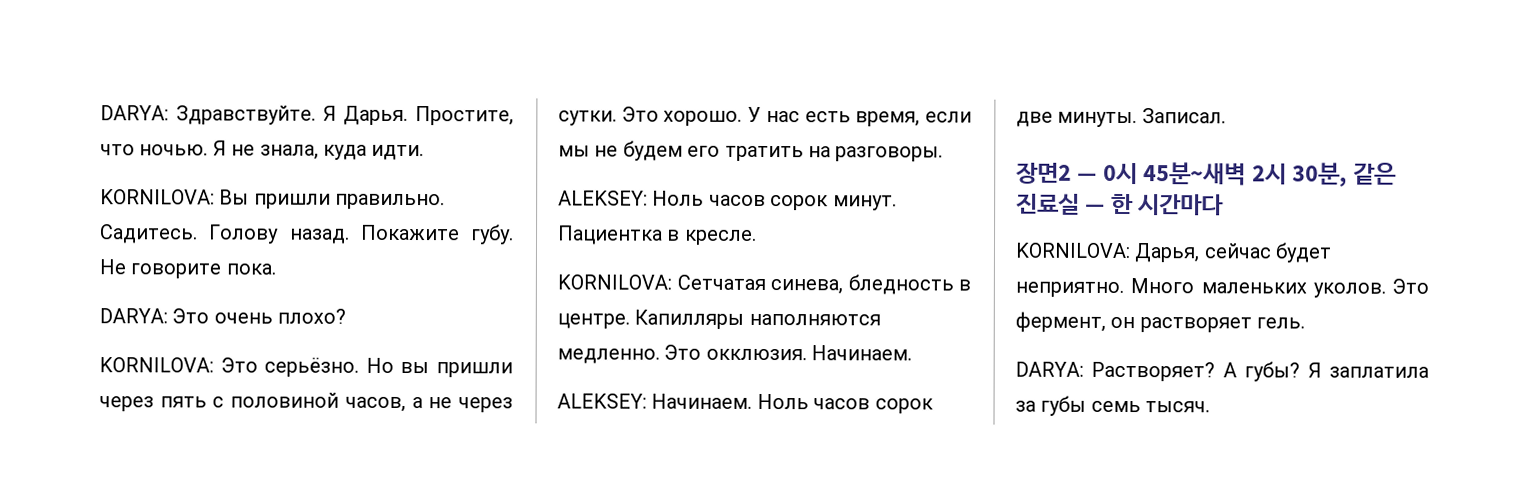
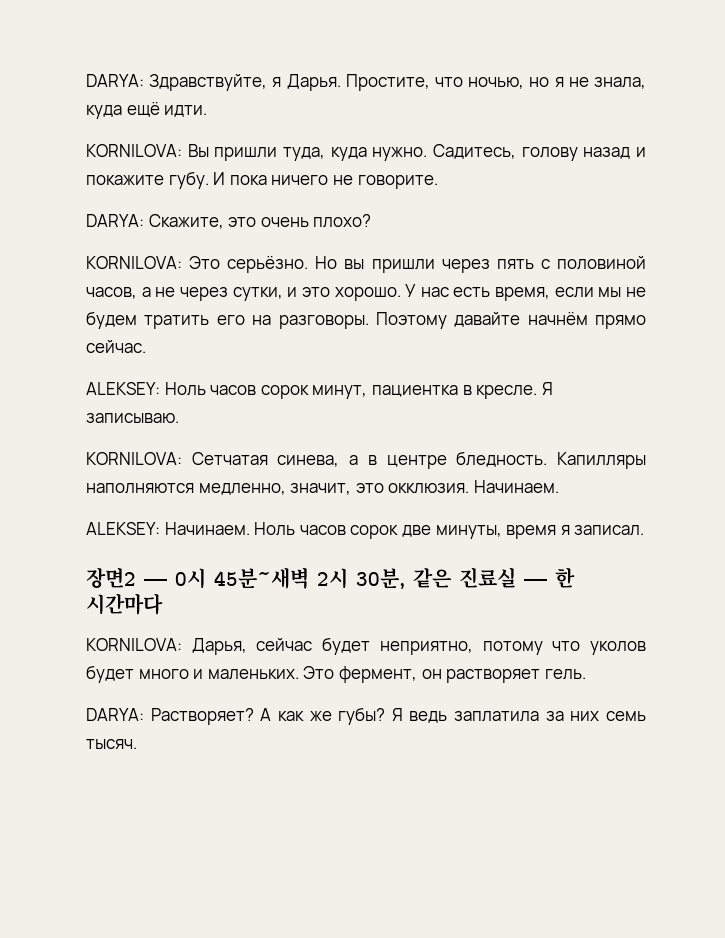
[100,105,337,125] DARYA: Здравствуйте. Я -> [86,74,282,91] DARYA: Здравствуйте, я
[139,140,227,156] ночью. Я -> [468,77,564,89] ночью, но я
(367, 152) none -> [126,102,160,117] ещё
[335,193,446,210] [99,224,514,245] [99,259,276,279] [99,308,210,324] правильно. Садитесь. Голову назад. Покажите губу. Не говорите пока. // DARYA: Это -> [283,144,646,161] [86,171,438,189] [86,214,257,229] туда, куда нужно. Садитесь, голову назад и покажите губу. И пока ничего не говорите. // DARYA: Скажите, это
[558,106,659,126] сутки. Это -> [232,287,330,301] сутки, и это
[687,145,804,162] его тратить -> [144,315,245,329] тратить его
(944, 154) none -> [375,312,646,329] [86,340,146,353] Поэтому давайте начнём прямо сейчас.
[832,195,897,211] [557,225,663,245] минут. Пациентка -> [312,385,458,399] минут, пациентка
(757, 237) none -> [541,382,553,395] [86,413,179,423] Я записываю.
[847,274,971,295] [557,309,881,329] [557,344,702,364] бледность в центре. Капилляры наполняются медленно. Это -> [349,451,646,469] [86,483,384,495] а в центре бледность. Капилляры наполняются медленно, значит, это
[1057,108,1226,128] минуты. Записал. -> [435,525,645,539] минуты, время я записал.
[1015,278,1386,298] неприятно. Много маленьких уколов. -> [379,641,646,655] [86,665,299,683] неприятно, потому что уколов будет много и маленьких.
(1237, 370) none -> [277,711,332,721] как же
(1322, 370) none -> [409,711,448,723] ведь
[1040,395,1087,416] губы -> [570,711,600,721] них

